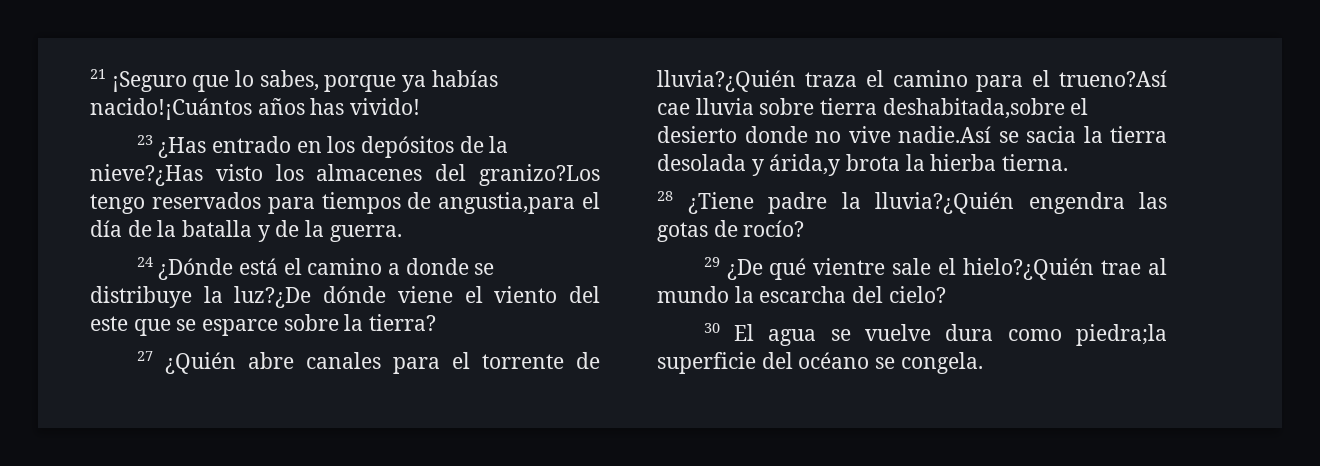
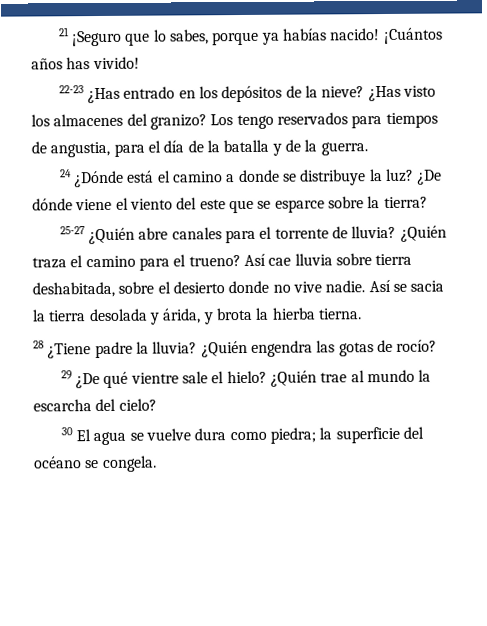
[90,98,252,120] nacido!¡Cuántos -> [330,27,443,45] nacido! ¡Cuántos
[136,135,153,145] 23 -> [58,85,84,94] 22-23
[90,164,203,186] nieve?¿Has -> [321,85,401,102] nieve? ¿Has
[479,164,600,186] granizo?Los -> [149,114,234,130] granizo? Los
[438,192,576,214] angustia,para -> [50,141,145,158] angustia, para
[234,286,312,308] luz?¿De -> [384,168,443,185] luz? ¿De
[136,351,153,361] 27 -> [59,226,85,235] 25-27
[657,70,796,92] lluvia?¿Quién -> [351,225,447,242] lluvia? ¿Quién
[1059,70,1167,87] trueno?Así -> [188,253,266,267] trueno? Así
[882,98,1065,119] deshabitada,sobre -> [32,281,155,298] deshabitada, sobre
[898,126,991,143] nadie.Así -> [325,279,391,293] nadie. Así
[769,154,841,176] árida,y -> [162,308,214,325] árida, y
[875,192,1014,214] lluvia?¿Quién -> [152,340,248,358] lluvia? ¿Quién
[963,258,1095,280] hielo?¿Quién -> [226,370,317,387] hielo? ¿Quién
[1076,324,1167,346] piedra;la -> [269,427,333,444] piedra; la

